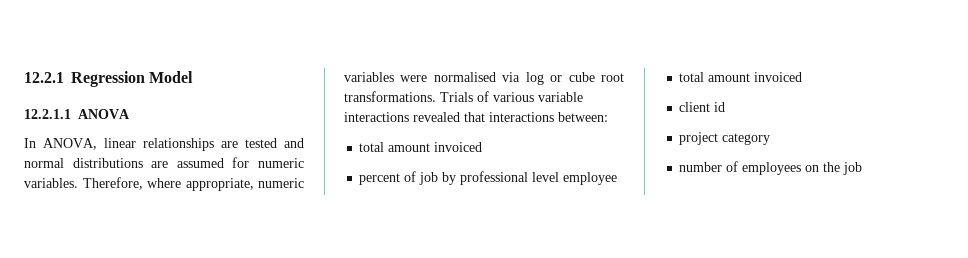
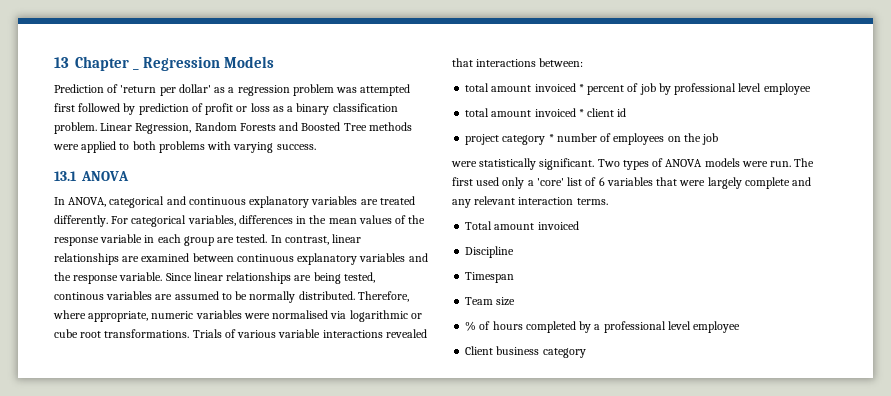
[24,71,194,87] [24,109,130,119] [24,138,304,151] [24,157,304,168] [24,178,78,188] 12.2.1 Regression Model // 12.2.1.1 ANOVA // In ANOVA, linear relationships are tested and normal distributions are assumed for numeric variables. -> [54,56,275,71] [54,84,411,96] [54,103,398,115] [54,122,412,134] [53,141,316,153] [54,171,129,181] [54,196,415,208] [54,215,426,227] [54,234,362,246] [54,253,428,265] [54,272,375,284] [54,291,355,303] 13 Chapter _ Regression Models // Prediction of 'return per dollar' as a regression problem was attempted first followed by prediction of profit or loss as a binary classification problem. Linear Regression, Random Forests and Boosted Tree methods were applied to both problems with varying success. // 13.1 ANOVA // In ANOVA, categorical and continuous explanatory variables are treated differently. For categorical variables, differences in the mean values of the response variable in each group are tested. In contrast, linear relationships are examined between continuous explanatory variables and the response variable. Since linear relationships are being tested, continous variables are assumed to be normally distributed.
[525,72,544,85] log -> [349,310,408,322] logarithmic
(483, 147) // -> [578,84,584,92] *
(803, 77) // -> [578,109,584,117] *
(771, 139) // -> [548,134,554,142] *
(863, 168) none -> [451,158,815,170] [452,177,812,189] [452,196,608,208] [465,221,579,230] [465,246,515,258] [465,272,515,283] [465,297,516,306] [465,321,741,333] [465,346,586,358] // were statistically significant. Two types of ANOVA models were run. The first used only a 'core' list of 6 variables that were largely complete and any relevant interaction terms. // Total amount invoiced // Discipline // Timespan // Team size // % of hours completed by a professional level employee // Client business category

